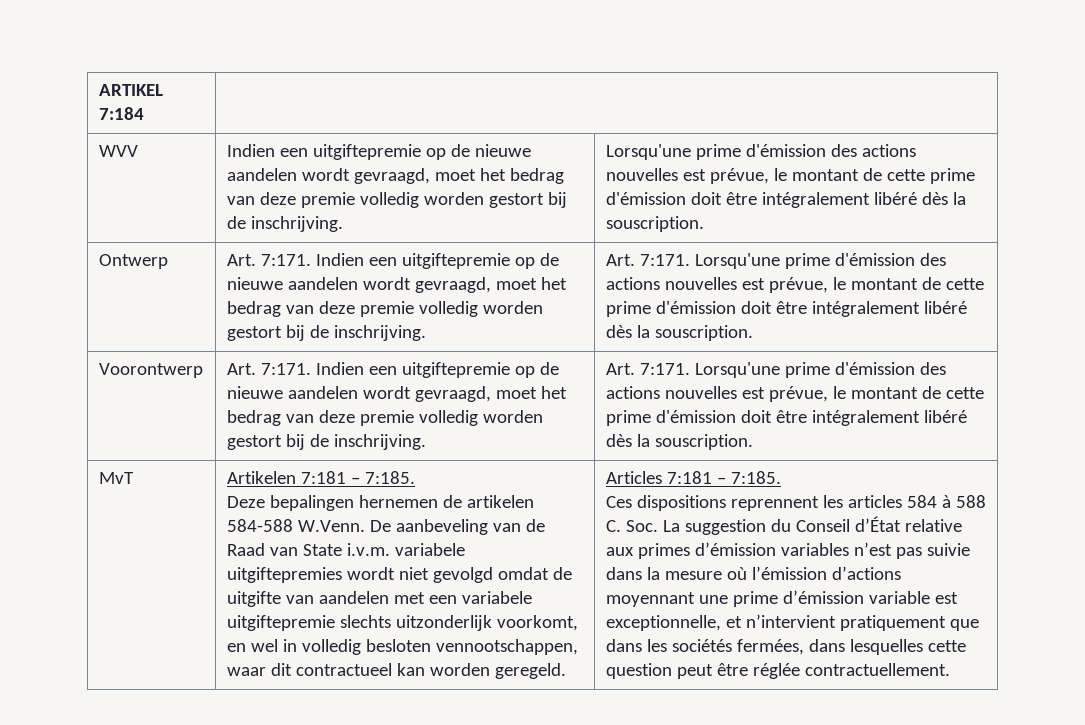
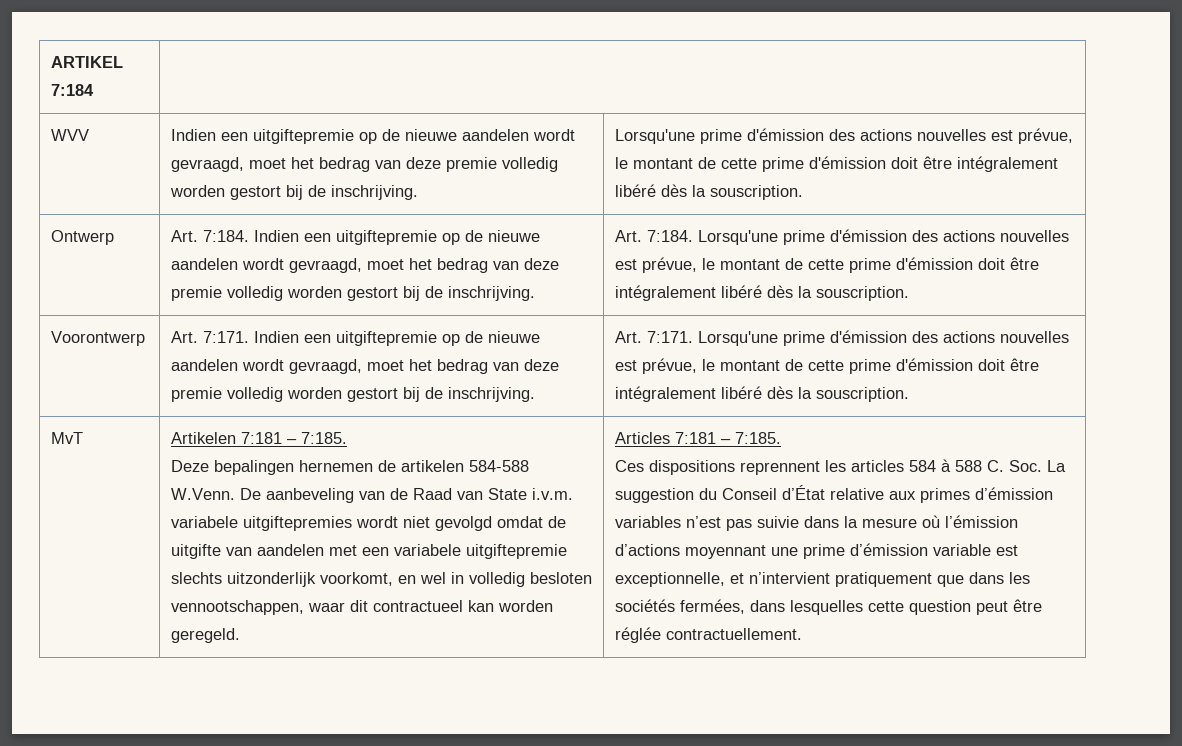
[260,254,311,266] 7:171. -> [202,230,249,242] 7:184.
[639,254,690,266] 7:171. -> [646,230,693,242] 7:184.

